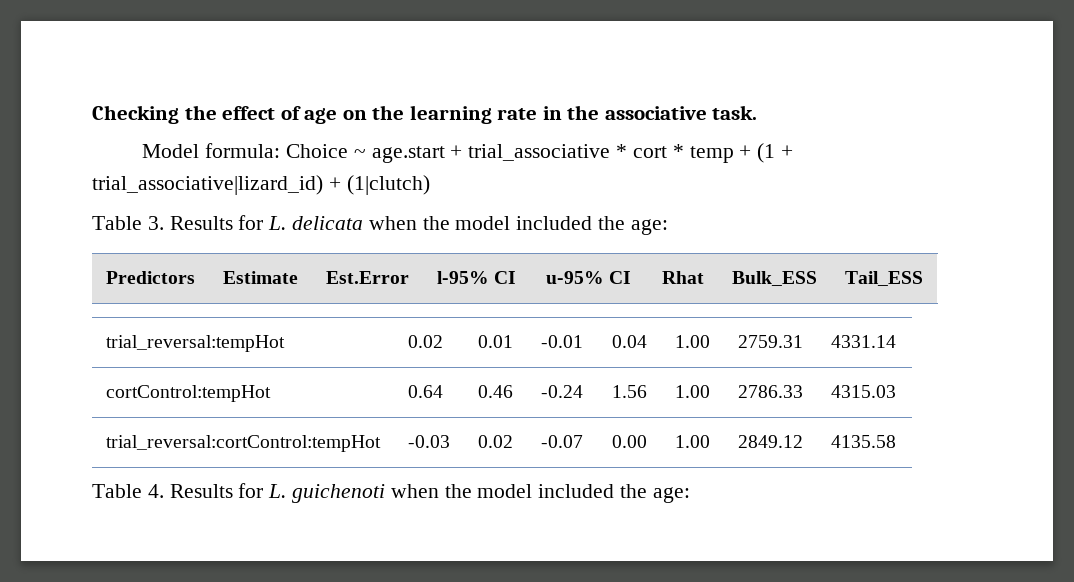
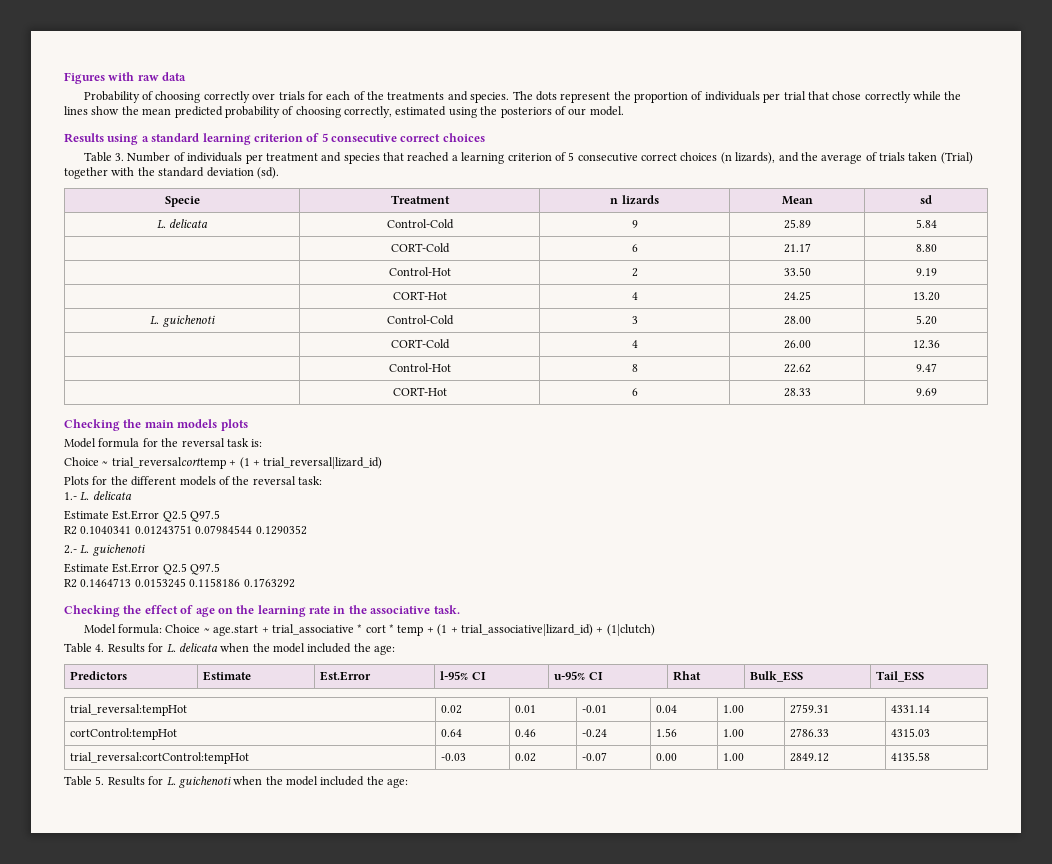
(92, 114) none -> [64,72,187,84] [83,91,962,103] [64,106,624,118] [64,133,485,145] [83,152,973,164] [64,167,279,179] [164,196,200,207] [390,195,450,204] [610,195,659,205] [781,196,813,205] [920,195,932,204] [156,219,209,229] [386,219,454,229] [631,220,638,228] [783,219,811,229] [915,219,937,228] [390,243,450,253] [631,244,638,252] [783,243,811,253] [915,244,937,252] [388,267,451,276] [631,268,638,277] [783,267,811,276] [915,268,937,276] [392,291,447,300] [631,292,638,300] [783,291,811,301] [912,292,940,301] [150,315,215,327] [386,315,454,325] [631,316,638,324] [783,316,811,325] [915,315,937,325] [390,339,450,349] [631,340,638,348] [783,340,811,349] [912,340,940,349] [388,363,451,372] [631,364,638,372] [783,364,811,373] [915,363,937,372] [392,387,447,396] [631,388,638,396] [783,388,811,397] [915,388,937,396] [64,419,248,431] [64,438,263,448] [64,457,383,469] [64,476,322,486] [64,491,132,501] [64,510,221,522] [64,525,307,535] [64,544,145,556] [64,563,221,575] [64,578,295,588] Figures with raw data // Probability of choosing correctly over trials for each of the treatments and species. The dots represent the proportion of individuals per trial that chose correctly while the lines show the mean predicted probability of choosing correctly, estimated using the posteriors of our model. // Results using a standard learning criterion of 5 consecutive correct choices // Table 3. Number of individuals per treatment and species that reached a learning criterion of 5 consecutive correct choices (n lizards), and the average of trials taken (Trial) together with the standard deviation (sd). // Specie | Treatment | n lizards | Mean | sd // L. delicata | Control-Cold | 9 | 25.89 | 5.84 // | CORT-Cold | 6 | 21.17 | 8.80 // | Control-Hot | 2 | 33.50 | 9.19 // | CORT-Hot | 4 | 24.25 | 13.20 // L. guichenoti | Control-Cold | 3 | 28.00 | 5.20 // | CORT-Cold | 4 | 26.00 | 12.36 // | Control-Hot | 8 | 22.62 | 9.47 // | CORT-Hot | 6 | 28.33 | 9.69 // Checking the main models plots // Model formula for the reversal task is: // Choice ~ trial_reversalcorttemp + (1 + trial_reversal|lizard_id) // Plots for the different models of the reversal task: // 1.- L. delicata // Estimate Est.Error Q2.5 Q97.5 // R2 0.1040341 0.01243751 0.07984544 0.1290352 // 2.- L. guichenoti // Estimate Est.Error Q2.5 Q97.5 // R2 0.1464713 0.0153245 0.1158186 0.1763292 //
[147,216,164,230] 3. -> [95,644,105,652] 4.
[147,484,164,498] 4. -> [95,776,105,785] 5.

